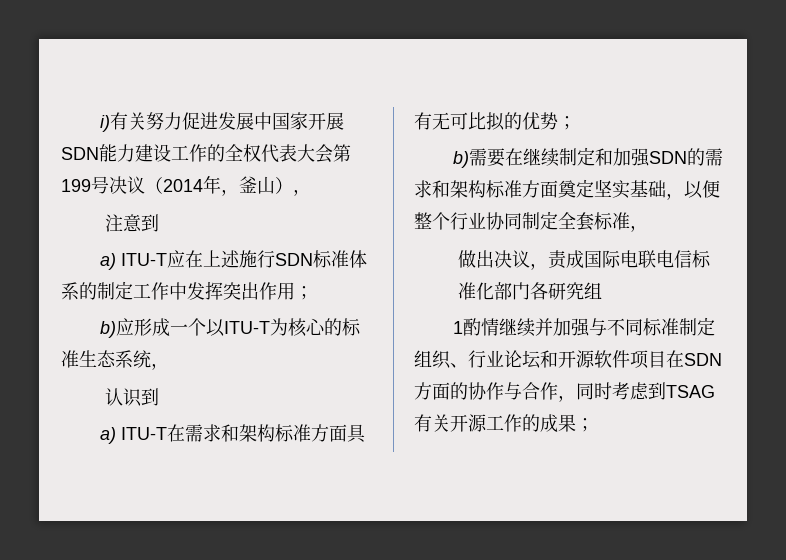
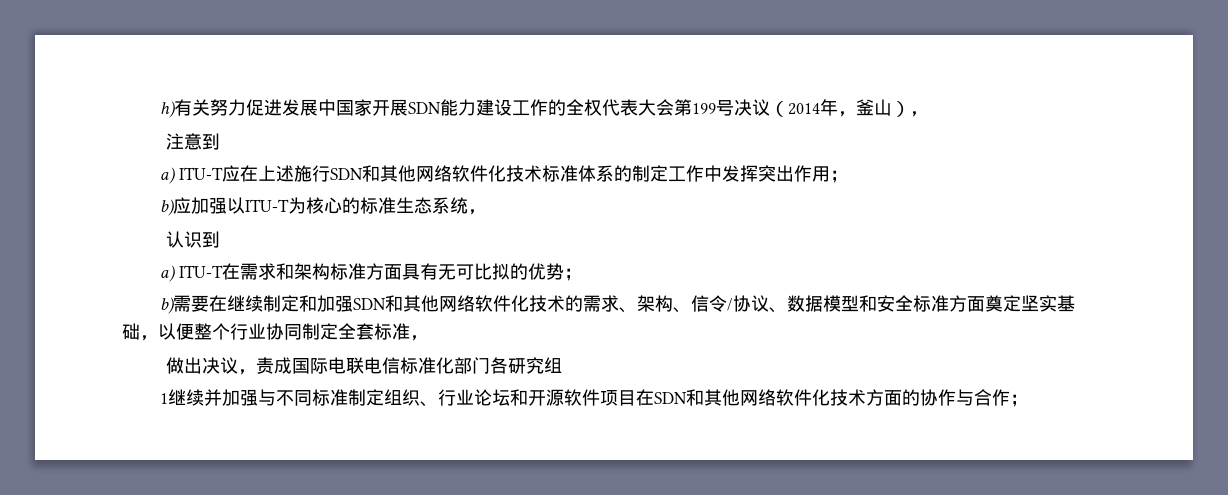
[99,115,110,132] i) -> [159,101,175,118] h)
(313, 259) none -> [361,165,542,182] 和其他网络软件化技术
[133,318,206,336] 形成一个 -> [190,197,227,214] 加强
[686,148,723,166] [414,180,486,198] 的需求和架构 -> [384,295,913,313] 和其他网络软件化技术的需求、架构、信令/协议、数据模型和安全
[462,318,499,336] 酌情 -> (168, 398) none
[414,382,715,402] [414,414,576,432] 方面的协作与合作，同时考虑到TSAG有关开源工作的成果 -> [685,389,1010,406] 和其他网络软件化技术方面的协作与合作

